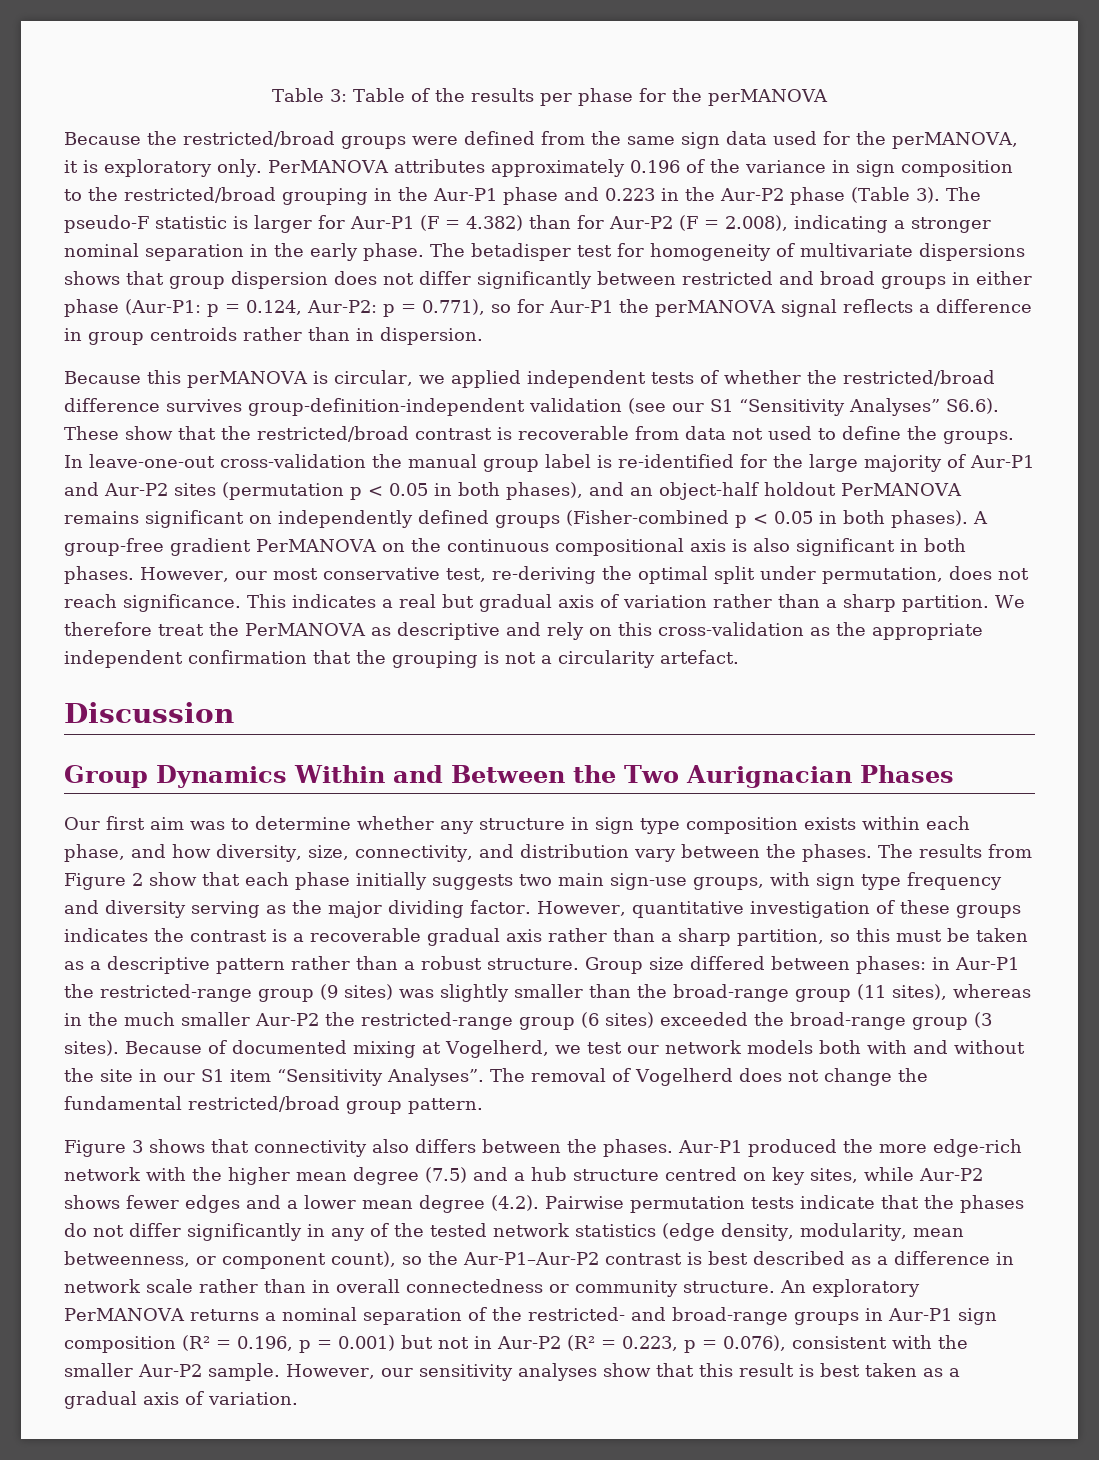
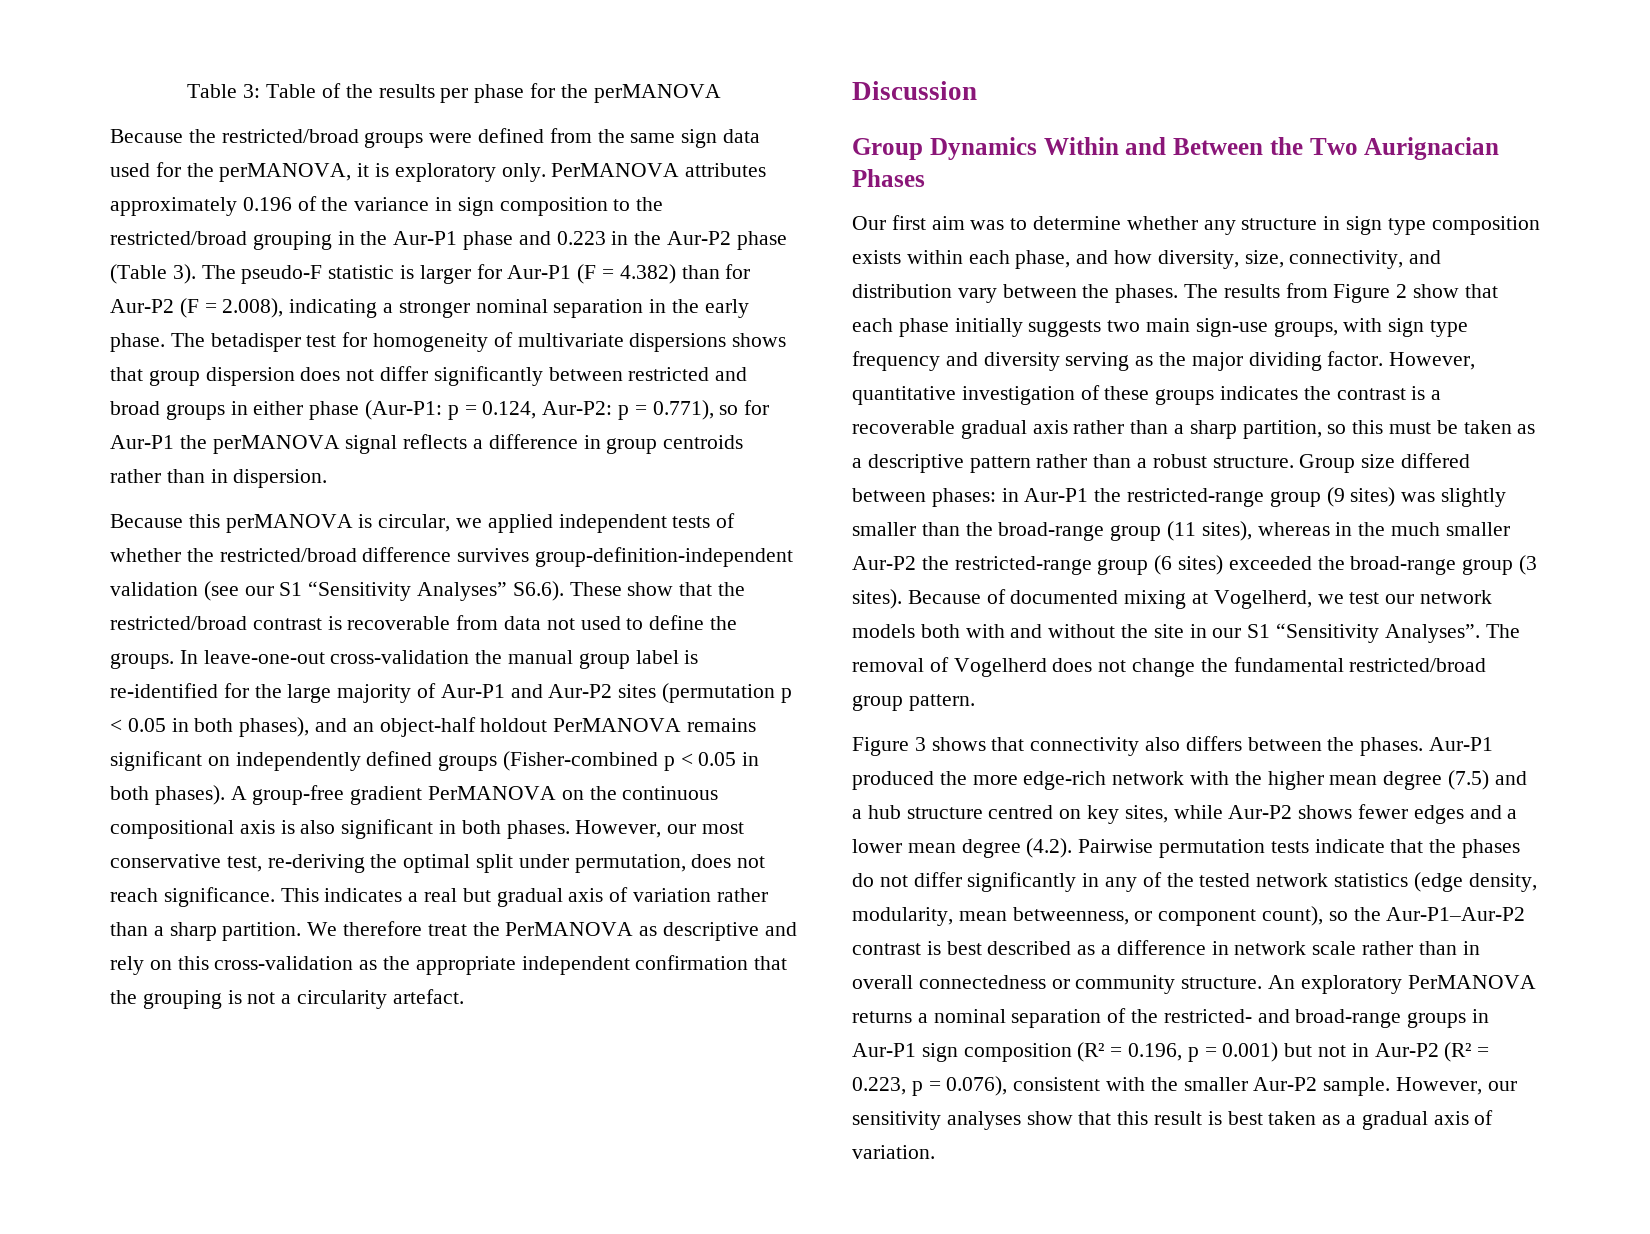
[230,1069,271,1082] item -> (1271, 631) none

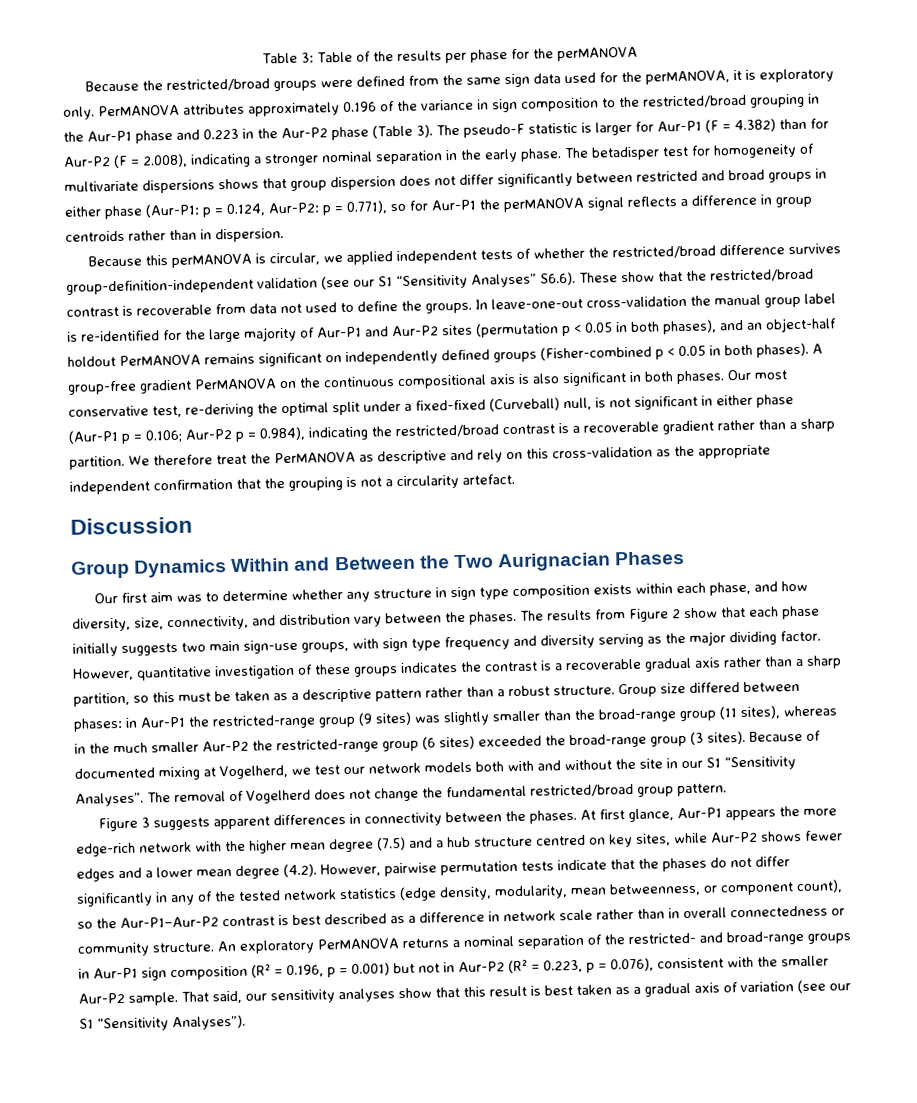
[575,820,697,838] However, our -> [727,369,752,381] Our
[574,854,766,873] [110,887,712,907] permutation, does not reach significance. This indicates a real but gradual axis of variation -> [404,394,794,412] [68,420,714,444] a fixed-fixed (Curveball) null, is not significant in either phase (Aur-P1 p = 0.106; Aur-P2 p = 0.984), indicating the restricted/broad contrast is a recoverable gradient
[931,736,1494,756] [852,771,934,790] shows that connectivity also differs between the phases. Aur-P1 produced -> [152,807,776,831] suggests apparent differences in connectivity between the phases. At first glance, Aur-P1 appears
[1078,839,1154,853] Pairwise -> [320,862,437,877] However, pairwise
[1396,1077,1483,1095] However, -> [181,990,242,1004] That said,
[852,1145,935,1159] variation. -> [740,979,851,994] [79,1014,246,1032] variation (see our S1 “Sensitivity Analyses”).

